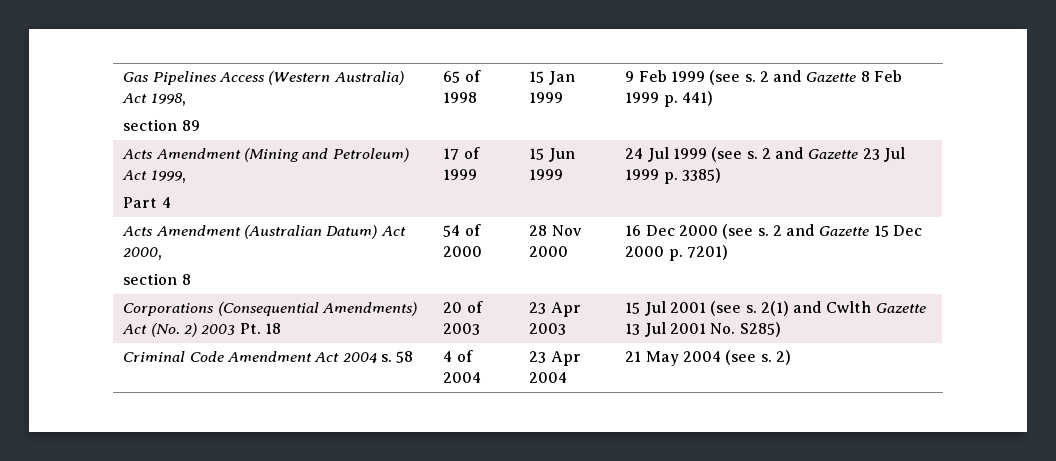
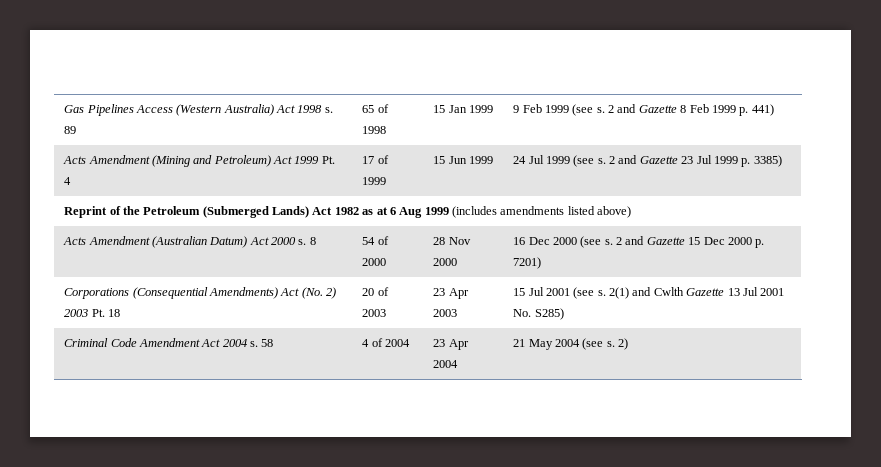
[150,93,186,106] [123,119,178,131] 1998, // section -> [297,105,333,113] 1998 s.
[150,170,186,183] [123,197,158,208] 1999, // Part -> [294,156,335,164] 1999 Pt.
(721, 175) none -> [64,206,632,218] // Reprint of the Petroleum (Submerged Lands) Act 1982 as at 6 Aug 1999 (includes amendments listed above)
[123,247,163,260] [123,273,178,285] 2000, // section -> [271,237,307,245] 2000 s.

